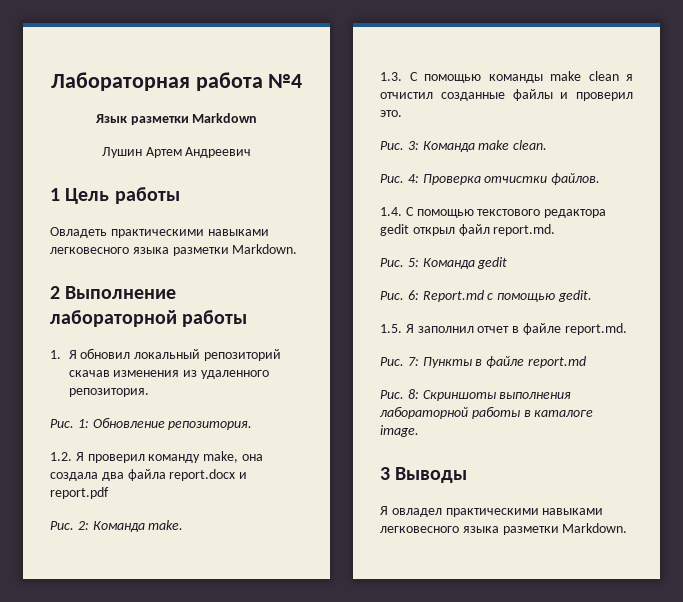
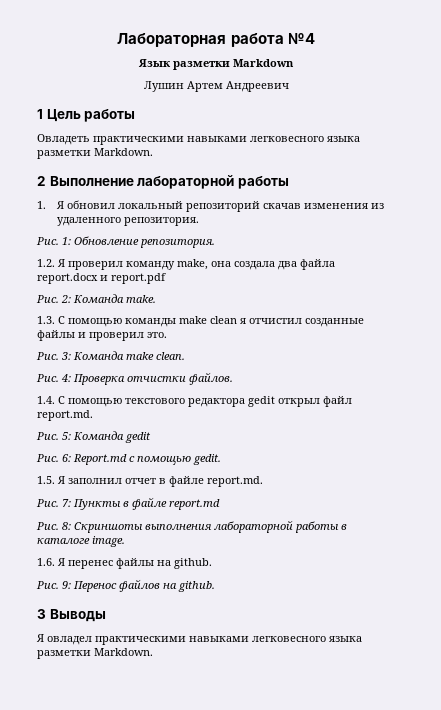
(419, 431) none -> [37,558,212,569] [36,579,215,592] // 1.6. Я перенес файлы на github. // Рис. 9: Перенос файлов на github.

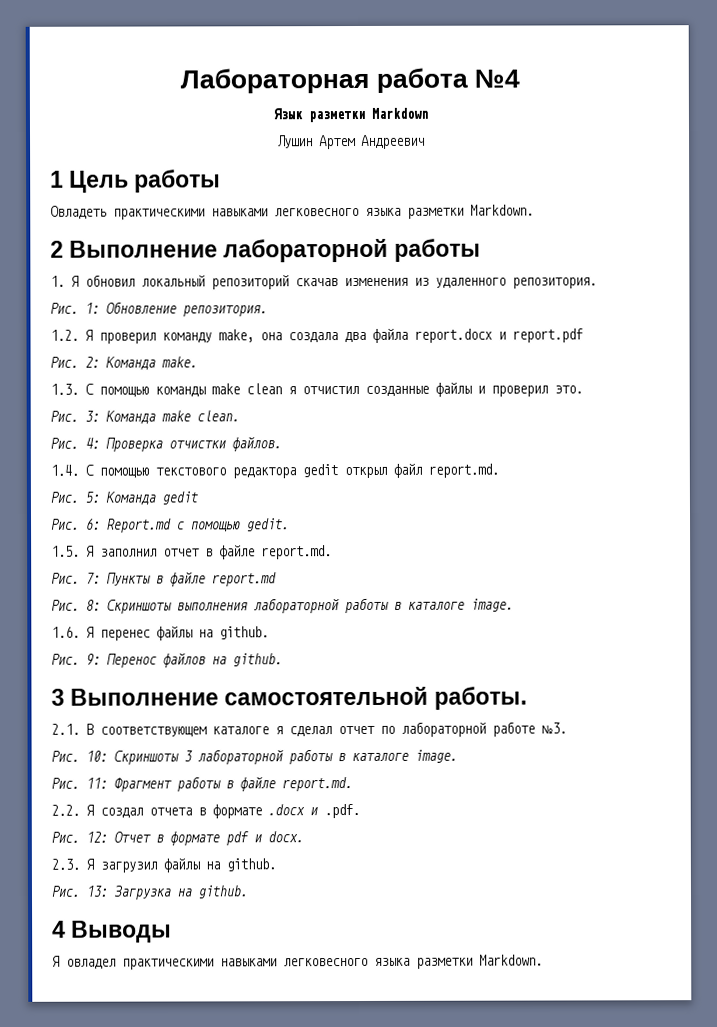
(46, 614) none -> [70,686,527,710] [51,721,567,737] [51,749,458,765] [51,776,353,792] [51,803,360,819] [51,831,304,846] [51,858,276,873] [51,885,249,900] [52,920,66,938] Выполнение самостоятельной работы. // 2.1. В соответствующем каталоге я сделал отчет по лабораторной работе №3. // Рис. 10: Скриншоты 3 лабораторной работы в каталоге image. // Рис. 11: Фрагмент работы в файле report.md. // 2.2. Я создал отчета в формате .docx и .pdf. // Рис. 12: Отчет в формате pdf и docx. // 2.3. Я загрузил файлы на github. // Рис. 13: Загрузка на github. // 4

